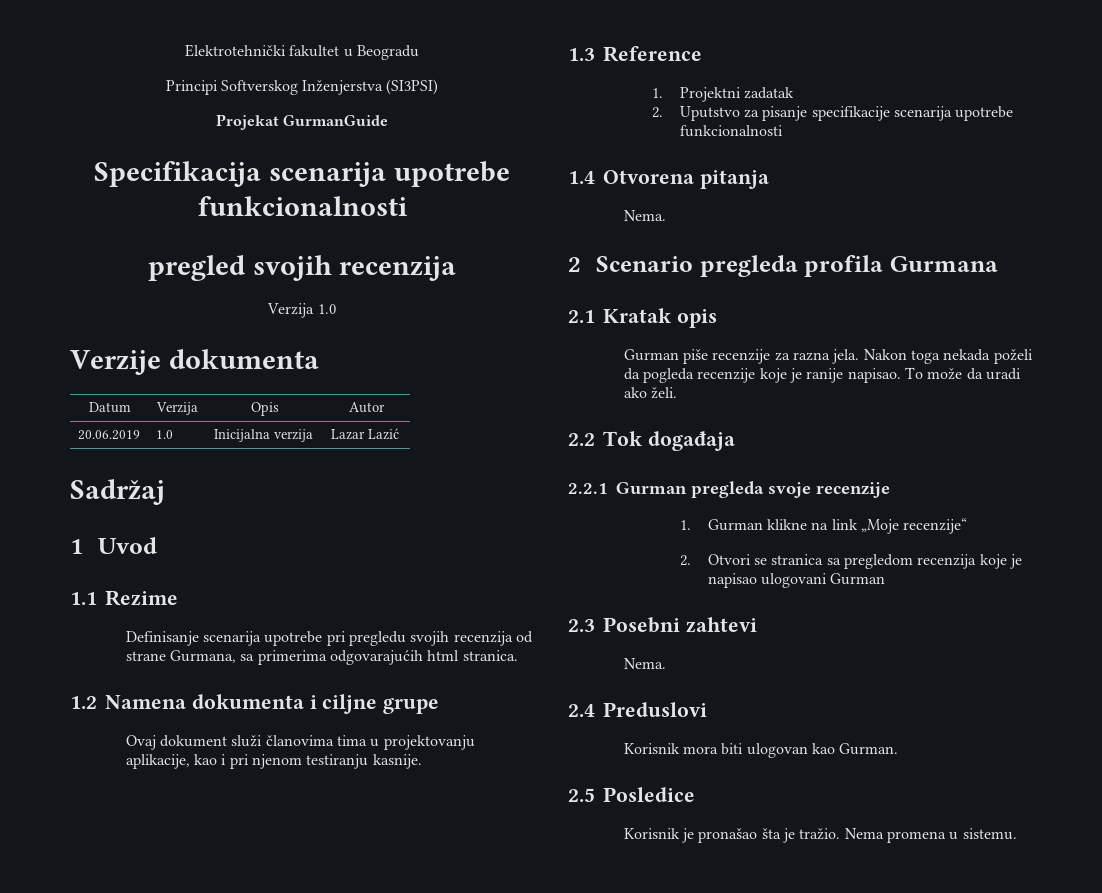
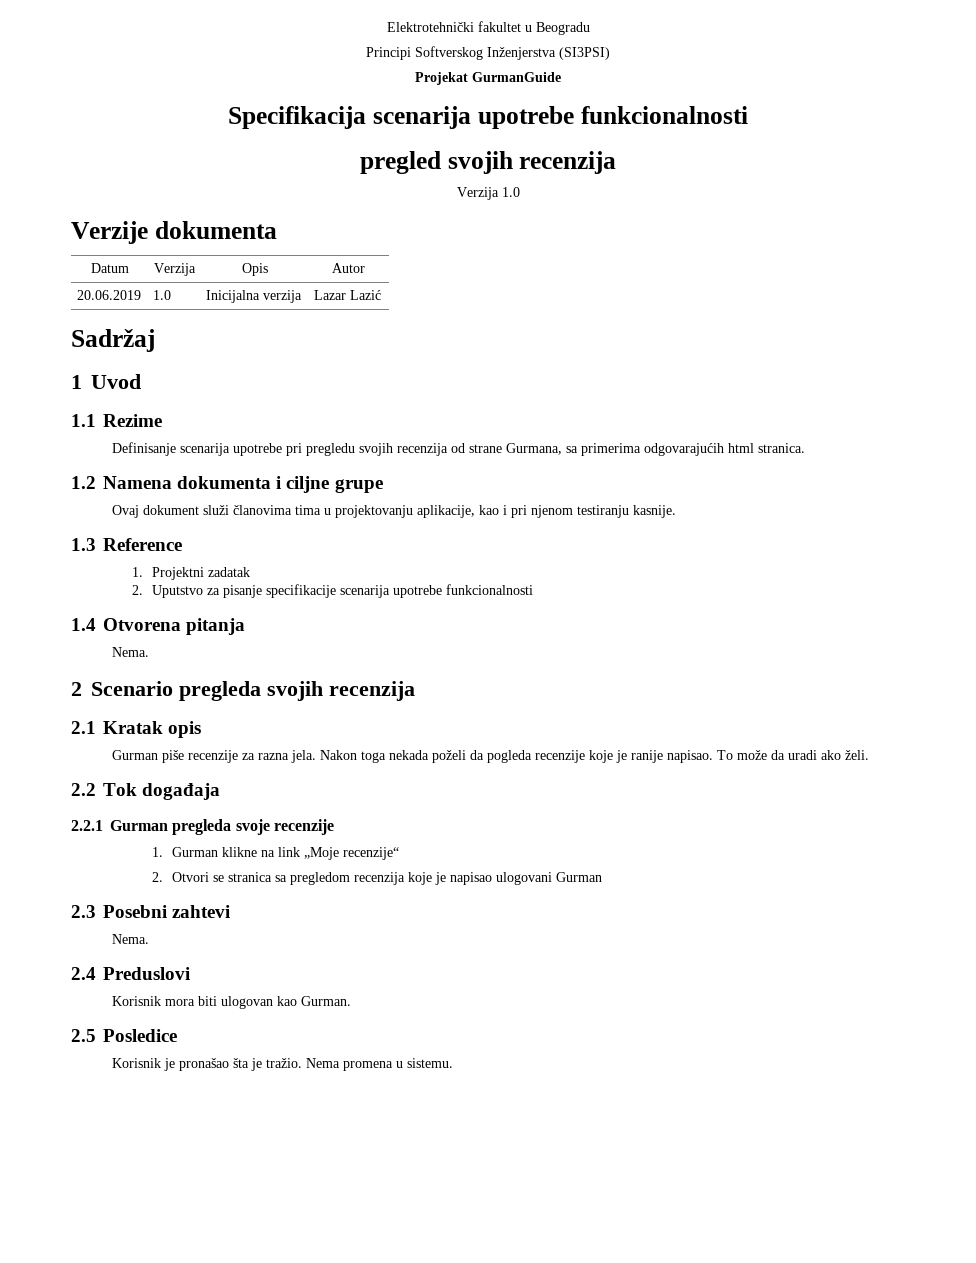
[804,255,999,277] profila Gurmana -> [267,681,416,701] svojih recenzija

